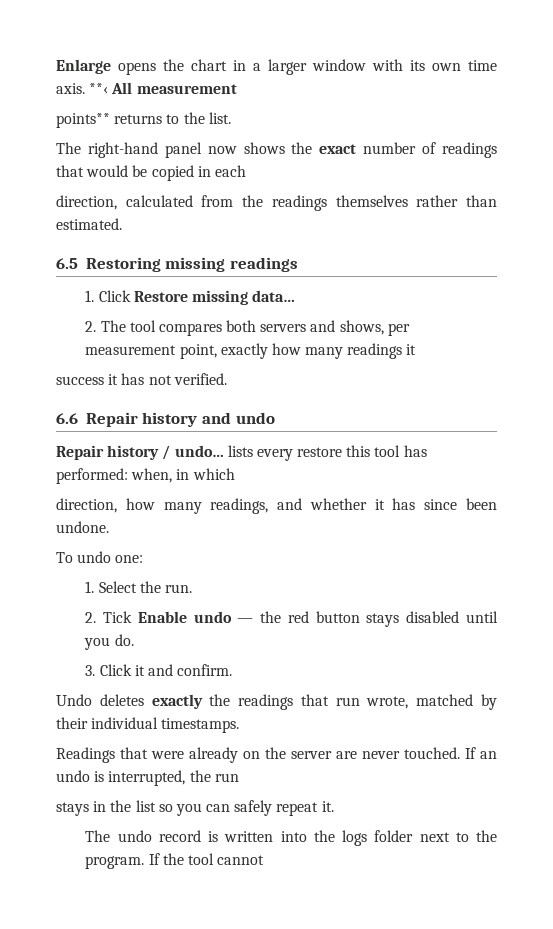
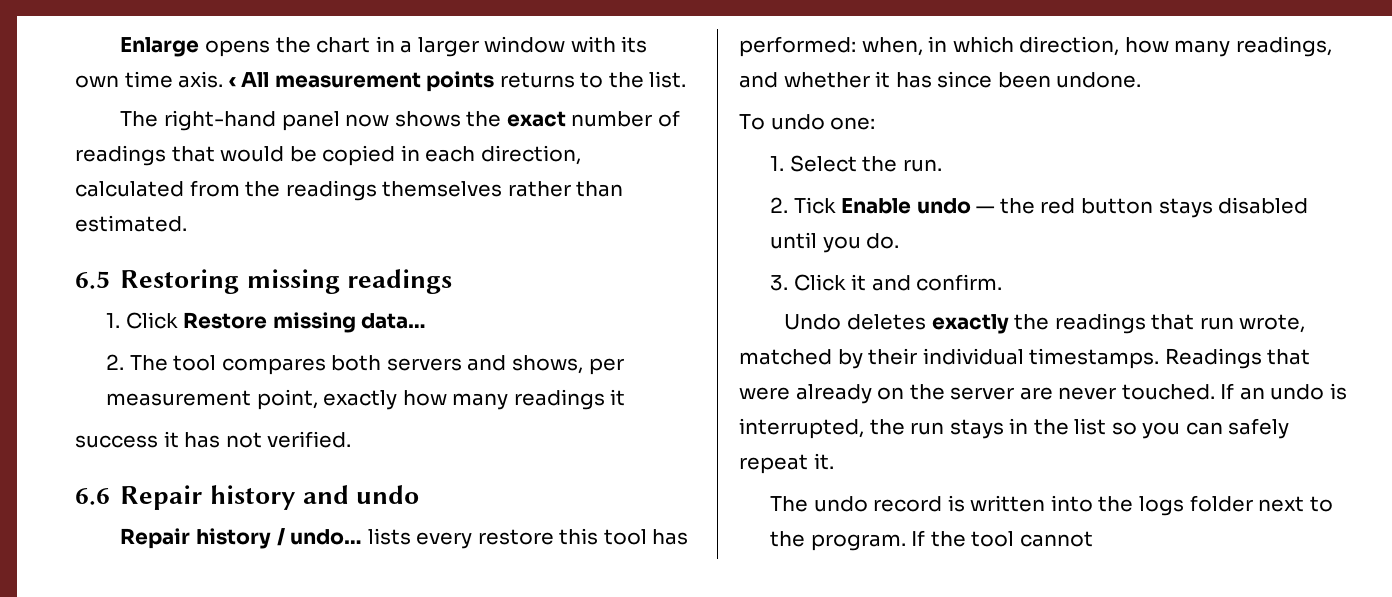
[89,83,109,94] **‹ -> [228,77,236,87] ‹
[56,113,110,128] // points** -> [426,71,495,92] points
(246, 171) // -> (476, 154) none
(235, 474) // -> (1014, 44) none
(240, 725) // -> (1160, 358) none
(239, 777) // -> (945, 428) none

